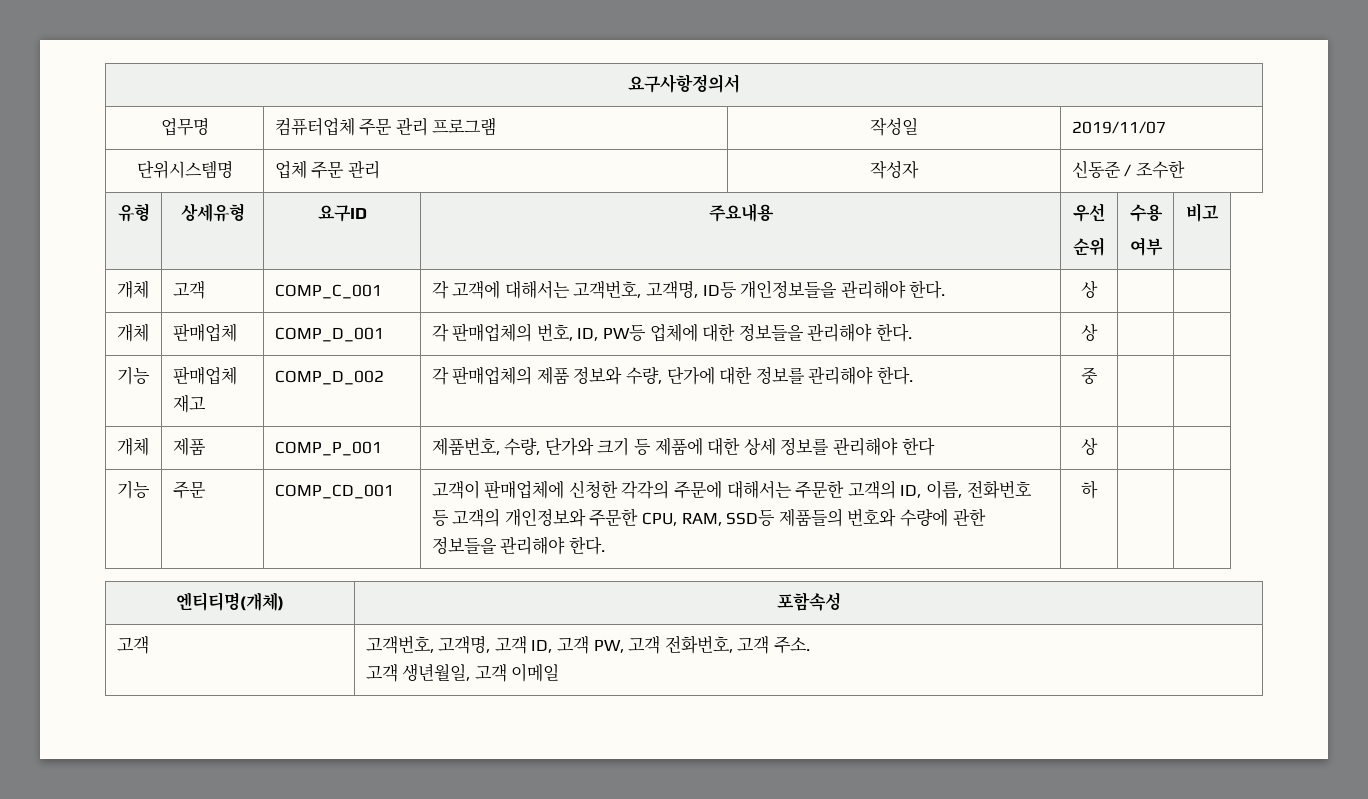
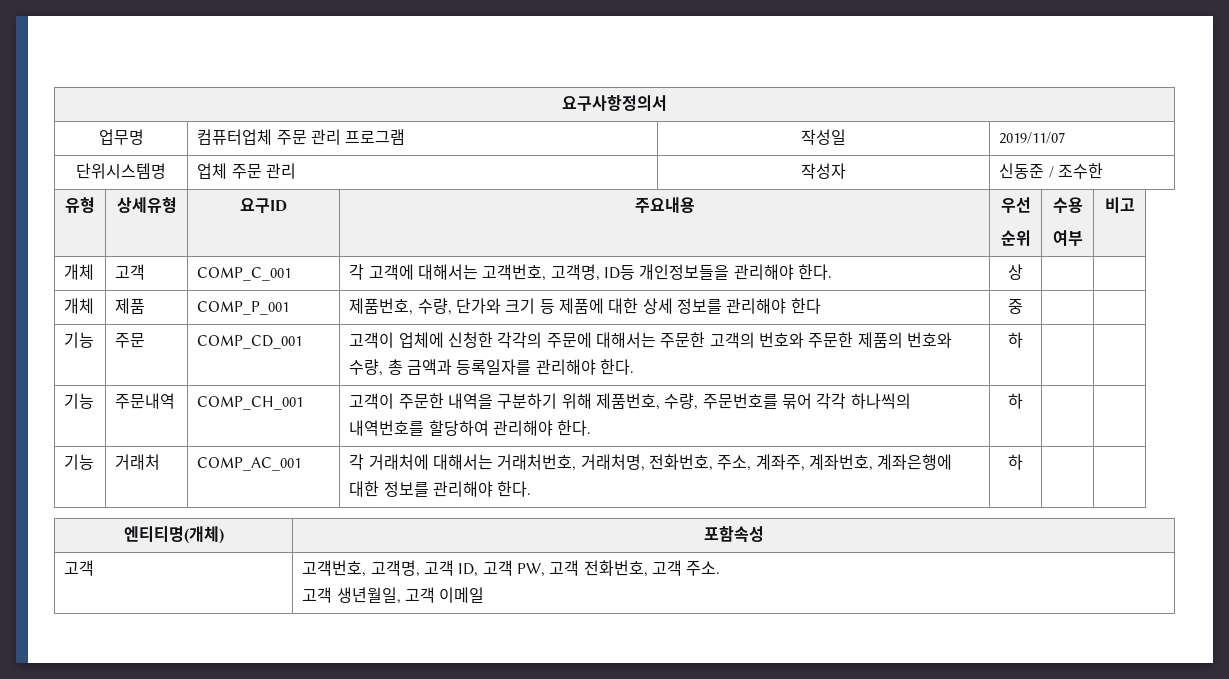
[116,323,149,342] [172,323,237,342] [274,327,384,342] [431,323,913,342] [1081,324,1098,341] [116,367,150,385] [172,366,237,385] [172,394,206,413] [274,370,384,385] [431,366,914,385] [1081,367,1098,384] // 개체 | 판매업체 | COMP_D_001 | 각 판매업체의 번호, ID, PW등 업체에 대한 정보들을 관리해야 한다. | 상 | | // 기능 | 판매업체 재고 | COMP_D_002 | 각 판매업체의 제품 정보와 수량, 단가에 대한 정보를 관리해야 한다. | 중 | | -> (1023, 272) none
[1081,438,1098,455] 상 -> [1008,299,1023,314] 중
[484,480,565,499] 판매업체에 -> [398,332,444,348] 업체에
[900,480,1032,499] [431,508,986,527] [431,537,497,554] ID, 이름, 전화번호 등 고객의 개인정보와 주문한 CPU, RAM, SSD등 제품들의 번호와 수량에 관한 정보들을 -> [758,332,952,348] [349,359,635,376] [1008,332,1023,348] [64,393,95,409] [115,393,176,409] [197,396,304,410] [349,393,911,410] [349,420,592,436] [1008,393,1023,409] [64,454,95,470] [115,454,161,470] [197,457,302,471] [349,454,953,471] [349,481,429,497] 번호와 주문한 제품의 번호와 수량, 총 금액과 등록일자를 관리해야 한다. | 하 | | // 기능 | 주문내역 | COMP_CH_001 | 고객이 주문한 내역을 구분하기 위해 제품번호, 수량, 주문번호를 묶어 각각 하나씩의 내역번호를 할당하여 관리해야 한다. | 하 | | // 기능 | 거래처 | COMP_AC_001 | 각 거래처에 대해서는 거래처번호, 거래처명, 전화번호, 주소, 계좌주, 계좌번호, 계좌은행에 대한 정보를

